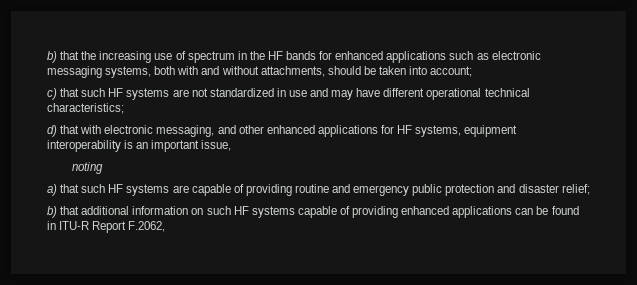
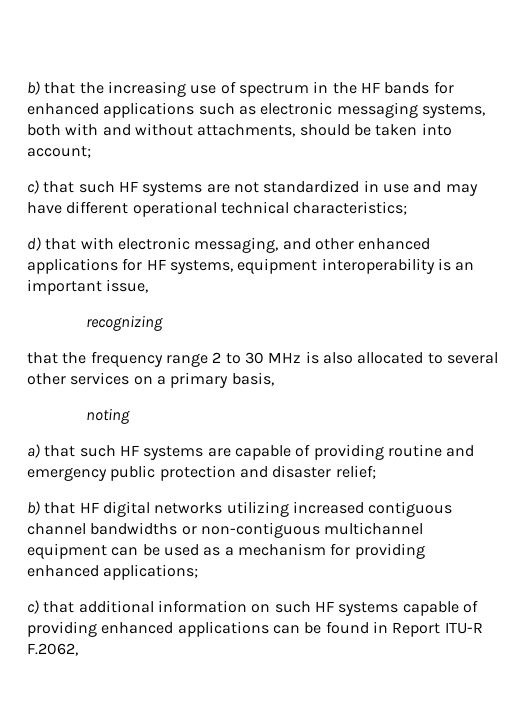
(232, 145) none -> [85,315,163,331] [27,351,498,367] [27,372,274,388] // recognizing // that the frequency range 2 to 30 MHz is also allocated to several other services on a primary basis,
(80, 210) none -> [79,501,453,517] [27,522,424,538] [27,543,425,559] [27,564,199,580] [27,600,75,614] HF digital networks utilizing increased contiguous channel bandwidths or non-contiguous multichannel equipment can be used as a mechanism for providing enhanced applications; // c) that
[59,221,127,233] ITU-R Report -> [392,622,483,637] Report ITU-R

